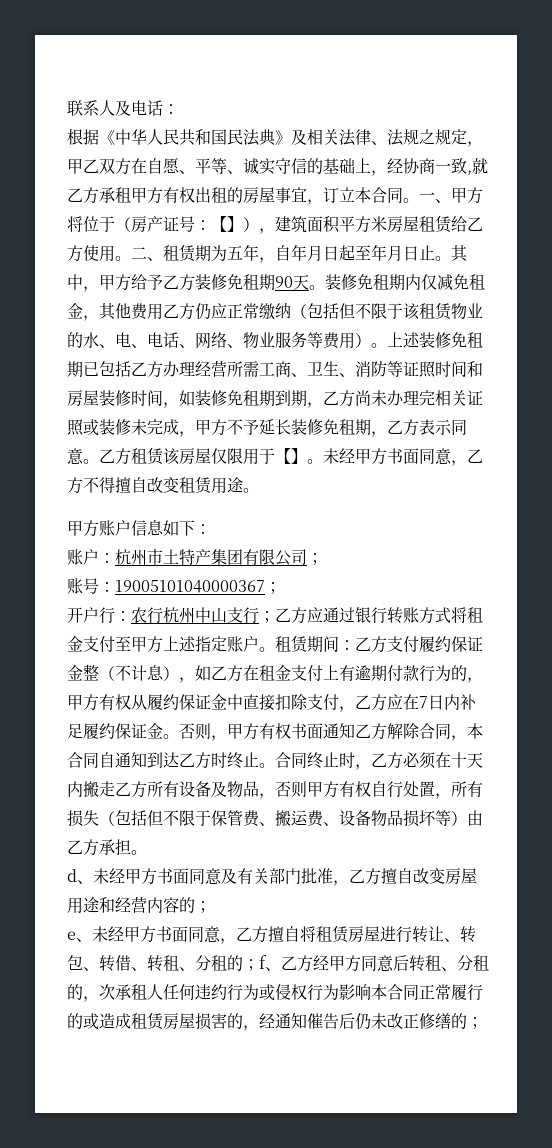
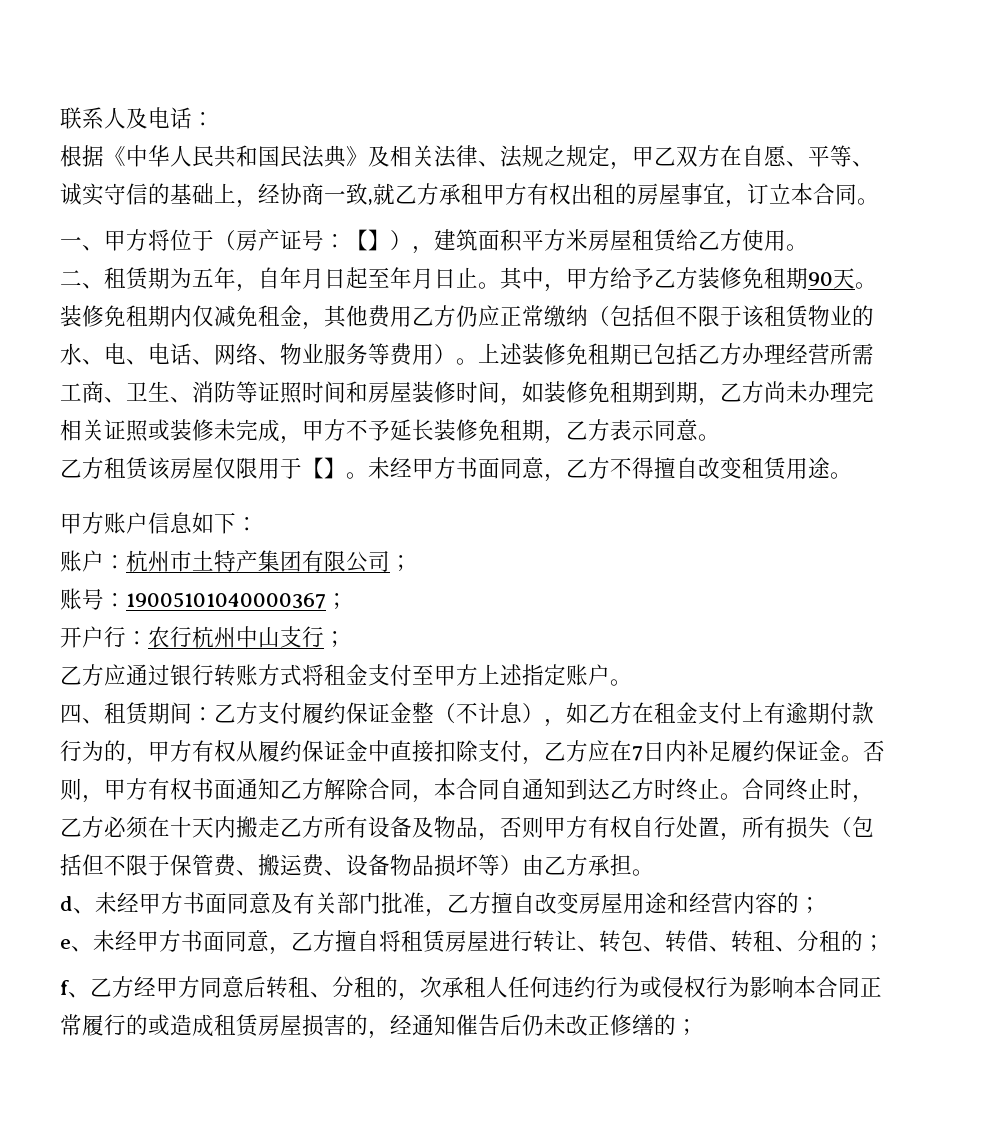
(419, 200) none -> (879, 201) //
(131, 258) none -> (808, 247) //
(99, 461) none -> (720, 437) //
(275, 617) none -> (346, 639) //
(275, 649) none -> [60,704,104,724] // 四、
(259, 965) none -> (885, 943) //

